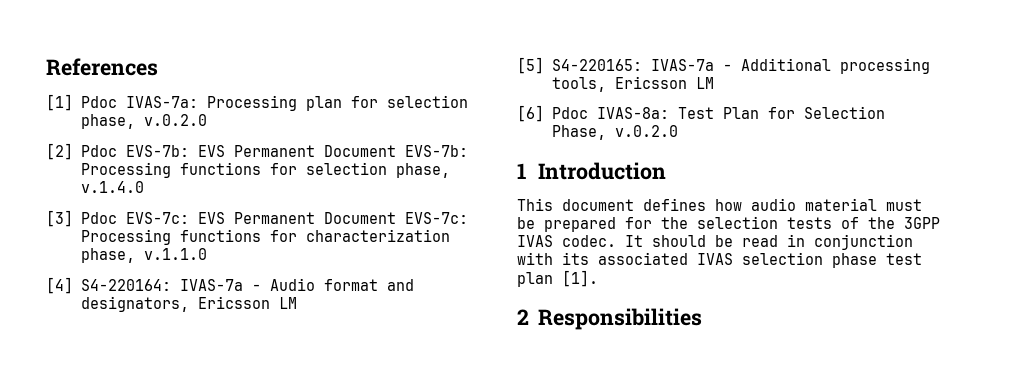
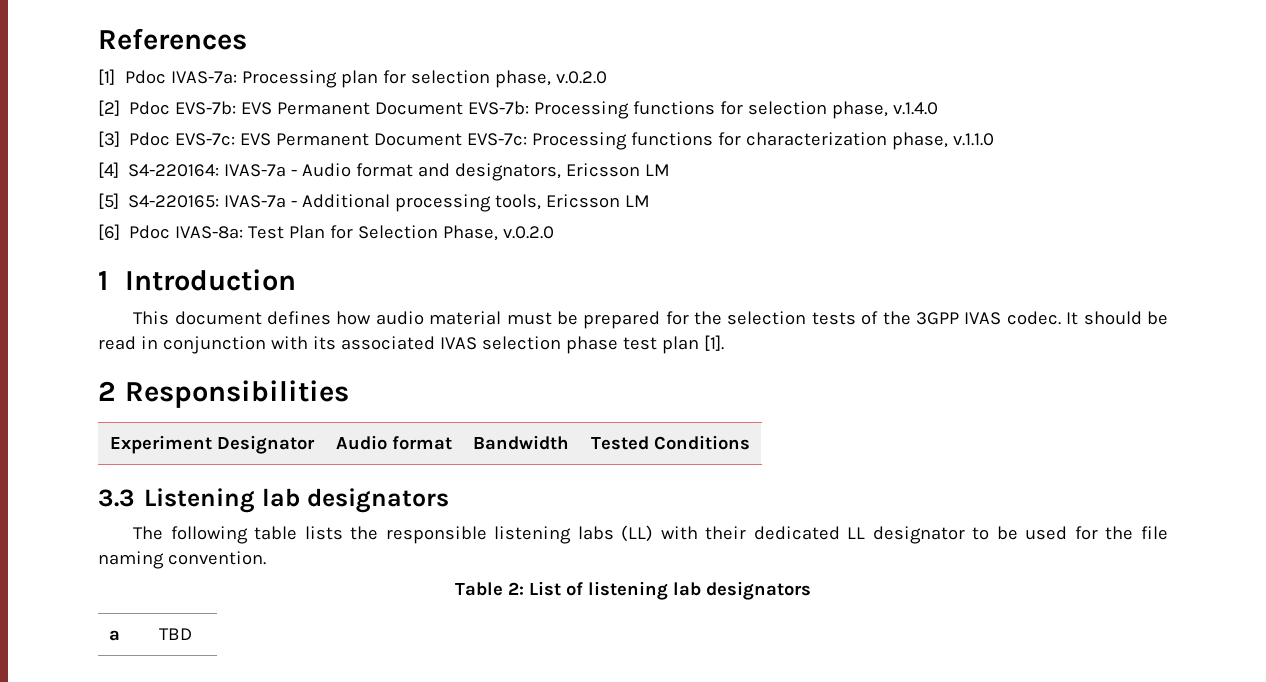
(703, 319) none -> [109,435,315,454] [335,435,452,450] [473,435,569,450] [591,435,750,450] [98,488,449,513] [133,525,1168,544] [98,551,266,569] [455,581,811,600] [108,630,120,641] [159,628,193,640] // Experiment Designator | Audio format | Bandwidth | Tested Conditions // 3.3 Listening lab designators // The following table lists the responsible listening labs (LL) with their dedicated LL designator to be used for the file naming convention. // Table 2: List of listening lab designators // a | TBD

